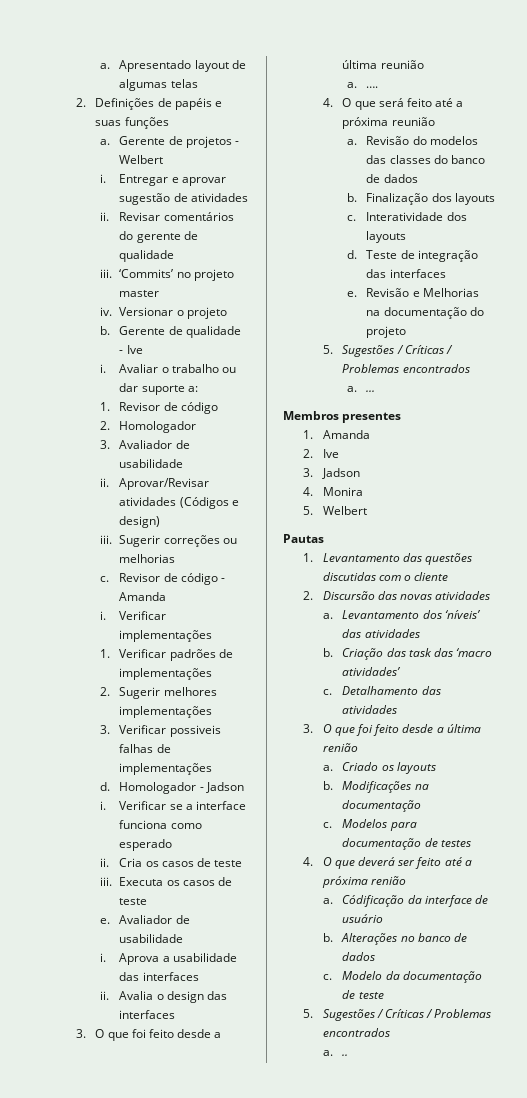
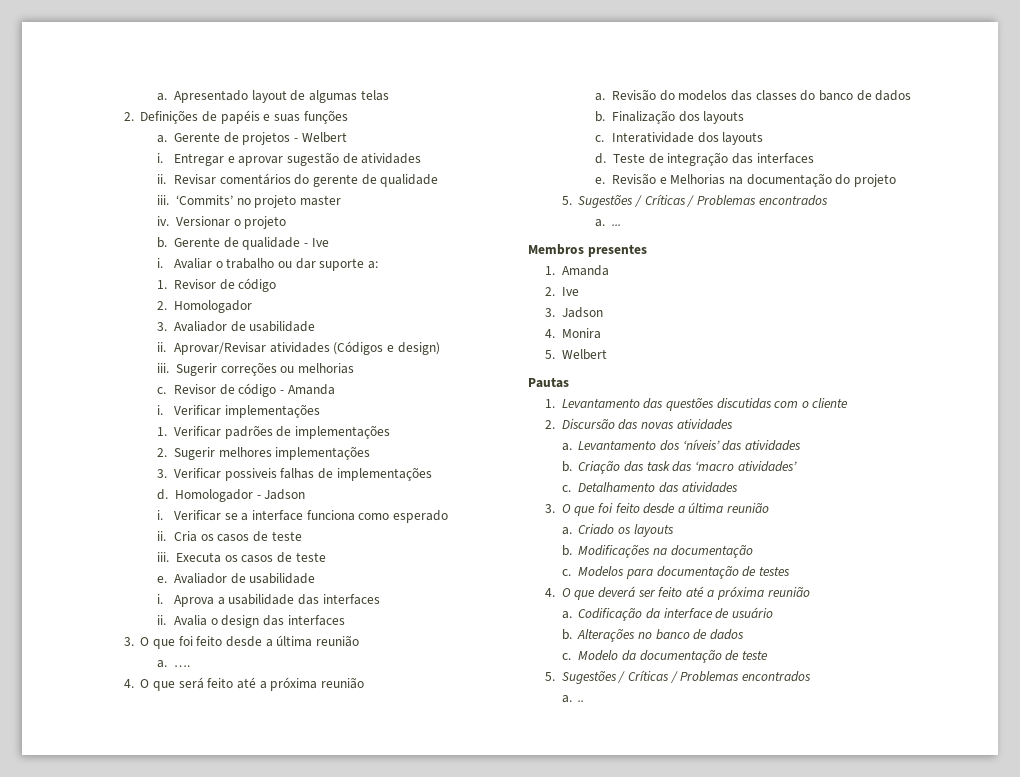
[322,743,358,752] renião -> [727,502,770,513] reunião
[370,876,406,885] [322,895,405,907] renião // a. Códificação -> [767,586,810,597] [561,607,643,621] reunião // a. Codificação

